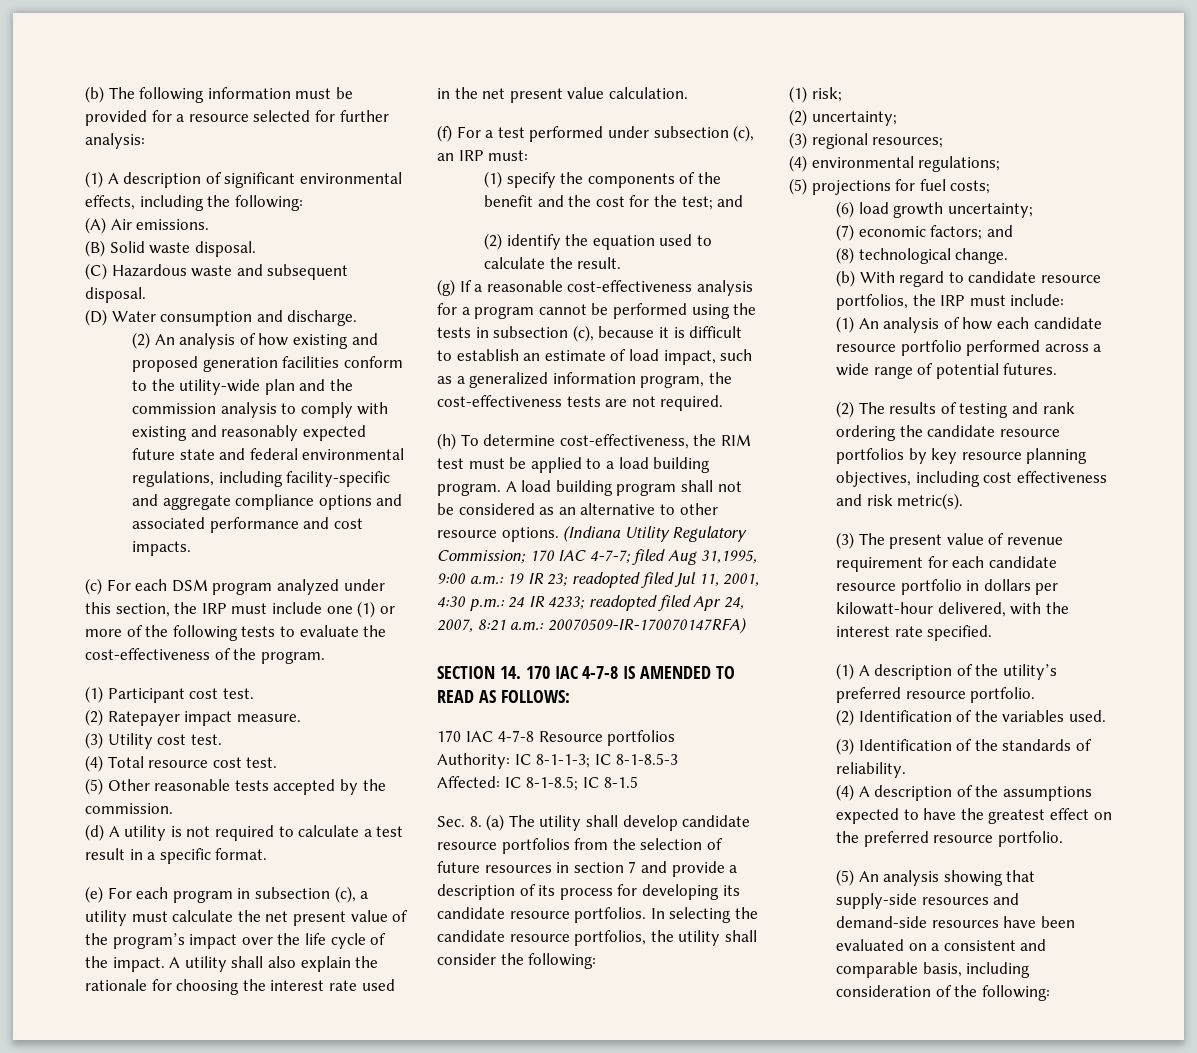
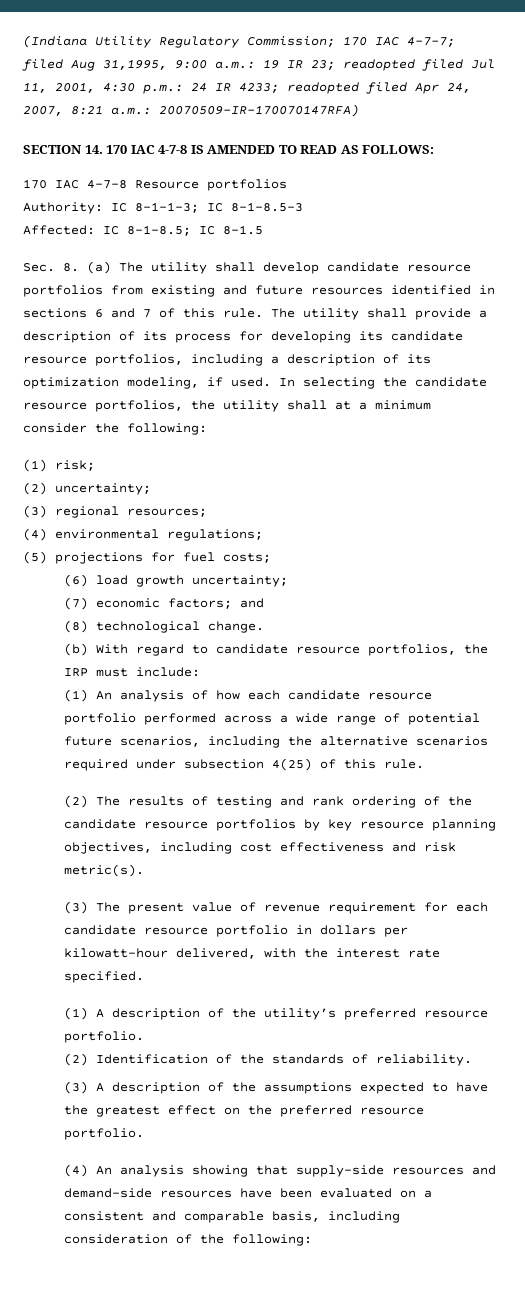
[85,86,353,103] [85,110,389,126] [85,133,145,149] [85,171,402,188] [85,195,303,211] [85,217,210,234] [85,240,256,257] [85,263,349,280] [85,287,146,303] [85,309,358,326] [132,332,378,349] [132,356,403,372] [132,379,354,395] [132,402,389,418] [132,425,366,441] [132,448,405,460] [132,471,391,487] [132,494,403,510] [132,517,363,533] [132,541,192,556] [85,578,385,595] [85,601,395,618] [85,625,387,641] [85,648,325,664] [85,686,254,703] [85,709,301,726] [85,732,222,749] [85,755,278,772] [85,778,386,795] [85,803,173,814] [85,824,404,841] [85,848,268,864] [85,886,369,903] [85,910,409,926] [85,933,387,949] [85,956,379,972] [85,979,395,995] [437,87,688,103] [437,125,755,142] [437,150,529,161] [484,171,722,188] [484,195,744,210] [484,233,713,250] [484,257,622,269] [437,279,753,296] [437,303,757,319] [437,325,743,342] [437,349,753,365] [437,372,732,388] [437,395,724,411] [437,433,751,450] [437,457,711,473] [437,480,742,496] [437,503,718,515] [437,527,559,542] (b) The following information must be provided for a resource selected for further analysis: // (1) A description of significant environmental effects, including the following: // (A) Air emissions. // (B) Solid waste disposal. // (C) Hazardous waste and subsequent disposal. // (D) Water consumption and discharge. // (2) An analysis of how existing and proposed generation facilities conform to the utility-wide plan and the commission analysis to comply with existing and reasonably expected future state and federal environmental regulations, including facility-specific and aggregate compliance options and associated performance and cost impacts. // (c) For each DSM program analyzed under this section, the IRP must include one (1) or more of the following tests to evaluate the cost-effectiveness of the program. // (1) Participant cost test. // (2) Ratepayer impact measure. // (3) Utility cost test. // (4) Total resource cost test. // (5) Other reasonable tests accepted by the commission. // (d) A utility is not required to calculate a test result in a specific format. // (e) For each program in subsection (c), a utility must calculate the net present value of the program’s impact over the life cycle of the impact. A utility shall also explain the rationale for choosing the interest rate used in the net present value calculation. // (f) For a test performed under subsection (c), an IRP must: // (1) specify the components of the benefit and the cost for the test; and // (2) identify the equation used to calculate the result. // (g) If a reasonable cost-effectiveness analysis for a program cannot be performed using the tests in subsection (c), because it is difficult to establish an estimate of load impact, such as a generalized information program, the cost-effectiveness tests are not required. // (h) To determine cost-effectiveness, the RIM test must be applied to a load building program. A load building program shall not be considered as an alternative to other resource options. -> (23, 41) none
[612,838,723,850] [437,861,667,873] the selection of future resources in section 7 and -> [151,285,495,297] [23,308,407,320] existing and future resources identified in sections 6 and 7 of this rule. The utility shall
[574,907,647,923] portfolios. -> [95,354,431,366] [23,377,271,389] portfolios, including a description of its optimization modeling, if used.
(757, 936) none -> [335,400,431,410] at a minimum
[1003,363,1058,375] futures. -> [63,736,488,748] [63,758,424,771] future scenarios, including the alternative scenarios required under subsection 4(25) of this rule.
(897, 433) none -> [423,796,440,806] of
[1002,710,1107,722] [836,738,998,755] variables used. // (3) Identification of the -> (264, 1059) none
[836,784,855,801] (4) -> [63,1081,88,1094] (3)
[836,869,855,886] (5) -> [63,1164,88,1177] (4)

